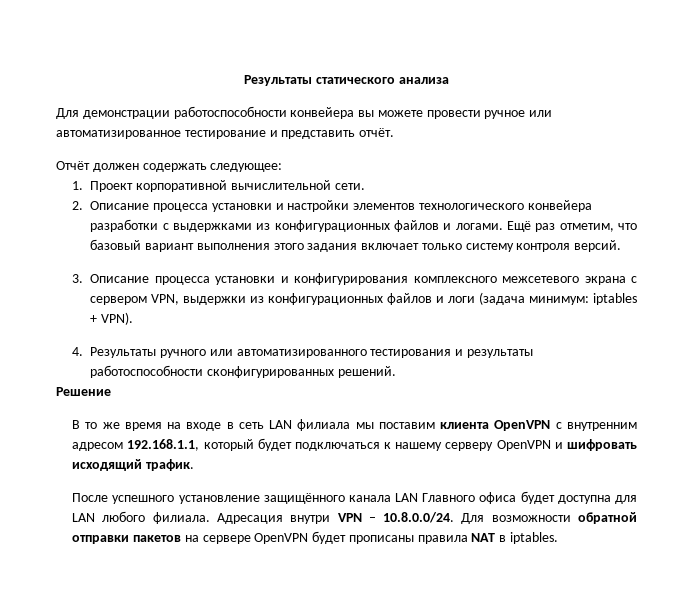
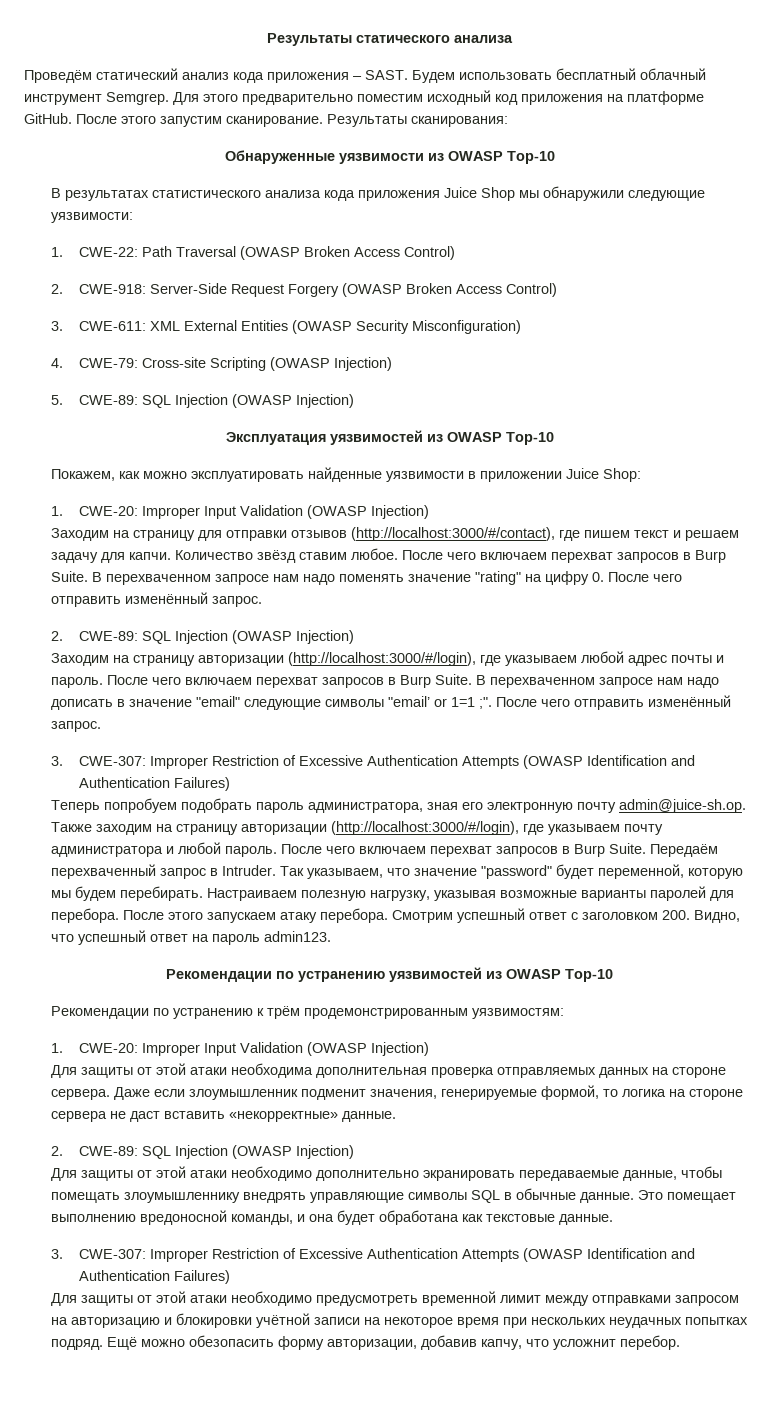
[56,106,553,119] [56,128,395,139] [56,161,283,172] [72,180,365,192] [72,200,592,212] [90,219,638,232] [90,239,622,252] [72,273,637,285] [90,292,638,305] [90,312,133,325] [72,347,533,358] [90,365,396,378] [56,387,111,396] [72,419,637,431] [72,438,637,451] [72,459,194,471] [72,491,638,504] [72,511,638,524] [72,531,558,544] Для демонстрации работоспособности конвейера вы можете провести ручное или автоматизированное тестирование и представить отчёт. // Отчёт должен содержать следующее: // 1. Проект корпоративной вычислительной сети. // 2. Описание процесса установки и настройки элементов технологического конвейера разработки с выдержками из конфигурационных файлов и логами. Ещё раз отметим, что базовый вариант выполнения этого задания включает только систему контроля версий. // 3. Описание процесса установки и конфигурирования комплексного межсетевого экрана с сервером VPN, выдержки из конфигурационных файлов и логи (задача минимум: iptables + VPN). // 4. Результаты ручного или автоматизированного тестирования и результаты работоспособности сконфигурированных решений. // Решение // В то же время на входе в сеть LAN филиала мы поставим клиента OpenVPN c внутренним адресом 192.168.1.1, который будет подключаться к нашему серверу OpenVPN и шифровать исходящий трафик. // После успешного установление защищённого канала LAN Главного офиса будет доступна для LAN любого филиала. Адресация внутри VPN – 10.8.0.0/24. Для возможности обратной отправки пакетов на сервере OpenVPN будет прописаны правила NAT в iptables. -> [24,68,706,83] [24,90,704,105] [24,113,508,127] [224,150,555,164] [51,186,706,201] [51,212,134,223] [51,246,455,260] [51,283,557,297] [51,320,521,334] [51,357,392,371] [51,394,354,408] [225,430,554,445] [51,467,642,482] [51,505,429,519] [51,527,740,541] [51,548,727,563] [51,571,683,585] [51,592,263,607] [51,630,354,644] [51,651,725,666] [51,674,720,688] [51,695,732,710] [51,721,102,732] [51,755,695,769] [78,777,230,791] [51,798,747,813] [51,821,664,835] [51,842,719,857] [51,864,744,879] [51,886,735,901] [51,908,741,923] [51,930,332,945] [166,967,613,982] [51,1006,565,1019] [51,1042,429,1056] [51,1063,727,1078] [51,1085,744,1100] [51,1111,397,1122] [51,1145,354,1159] [51,1166,723,1181] [51,1188,737,1203] [51,1210,614,1225] [51,1248,695,1262] [78,1270,230,1284] [51,1291,740,1306] [51,1313,749,1328] [51,1335,681,1350] Проведём статический анализ кода приложения – SAST. Будем использовать бесплатный облачный инструмент Semgrep. Для этого предварительно поместим исходный код приложения на платформе GitHub. После этого запустим сканирование. Результаты сканирования: // Обнаруженные уязвимости из OWASP Top-10 // В результатах статистического анализа кода приложения Juice Shop мы обнаружили следующие уязвимости: // 1. CWE-22: Path Traversal (OWASP Broken Access Control) // 2. CWE-918: Server-Side Request Forgery (OWASP Broken Access Control) // 3. CWE-611: XML External Entities (OWASP Security Misconfiguration) // 4. CWE-79: Cross-site Scripting (OWASP Injection) // 5. CWE-89: SQL Injection (OWASP Injection) // Эксплуатация уязвимостей из OWASP Top-10 // Покажем, как можно эксплуатировать найденные уязвимости в приложении Juice Shop: // 1. CWE-20: Improper Input Validation (OWASP Injection) // Заходим на страницу для отправки отзывов (http://localhost:3000/#/contact), где пишем текст и решаем задачу для капчи. Количество звёзд ставим любое. После чего включаем перехват запросов в Burp Suite. В перехваченном запросе нам надо поменять значение "rating" на цифру 0. После чего отправить изменённый запрос. // 2. CWE-89: SQL Injection (OWASP Injection) // Заходим на страницу авторизации (http://localhost:3000/#/login), где указываем любой адрес почты и пароль. После чего включаем перехват запросов в Burp Suite. В перехваченном запросе нам надо дописать в значение "email" следующие символы "email’ or 1=1 ;". После чего отправить изменённый запрос. // 3. CWE-307: Improper Restriction of Excessive Authentication Attempts (OWASP Identification and Authentication Failures) // Теперь попробуем подобрать пароль администратора, зная его электронную почту admin@juice-sh.op. Также заходим на страницу авторизации (http://localhost:3000/#/login), где указываем почту администратора и любой пароль. После чего включаем перехват запросов в Burp Suite. Передаём перехваченный запрос в Intruder. Так указываем, что значение "password" будет переменной, которую мы будем перебирать. Настраиваем полезную нагрузку, указывая возможные варианты паролей для перебора. После этого запускаем атаку перебора. Смотрим успешный ответ с заголовком 200. Видно, что успешный ответ на пароль admin123. // Рекомендации по устранению уязвимостей из OWASP Top-10 // Рекомендации по устранению к трём продемонстрированным уязвимостям: // 1. CWE-20: Improper Input Validation (OWASP Injection) // Для защиты от этой атаки необходима дополнительная проверка отправляемых данных на стороне сервера. Даже если злоумышленник подменит значения, генерируемые формой, то логика на стороне сервера не даст вставить «некорректные» данные. // 2. CWE-89: SQL Injection (OWASP Injection) // Для защиты от этой атаки необходимо дополнительно экранировать передаваемые данные, чтобы помещать злоумышленнику внедрять управляющие символы SQL в обычные данные. Это помещает выполнению вредоносной команды, и она будет обработана как текстовые данные. // 3. CWE-307: Improper Restriction of Excessive Authentication Attempts (OWASP Identification and Authentication Failures) // Для защиты от этой атаки необходимо предусмотреть временной лимит между отправками запросом на авторизацию и блокировки учётной записи на некоторое время при нескольких неудачных попытках подряд. Ещё можно обезопасить форму авторизации, добавив капчу, что усложнит перебор.

